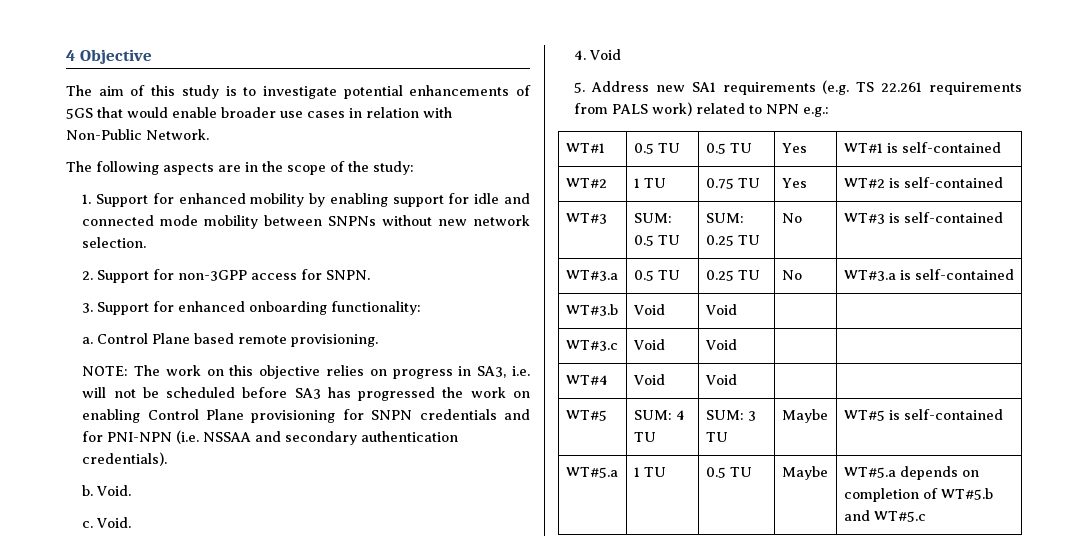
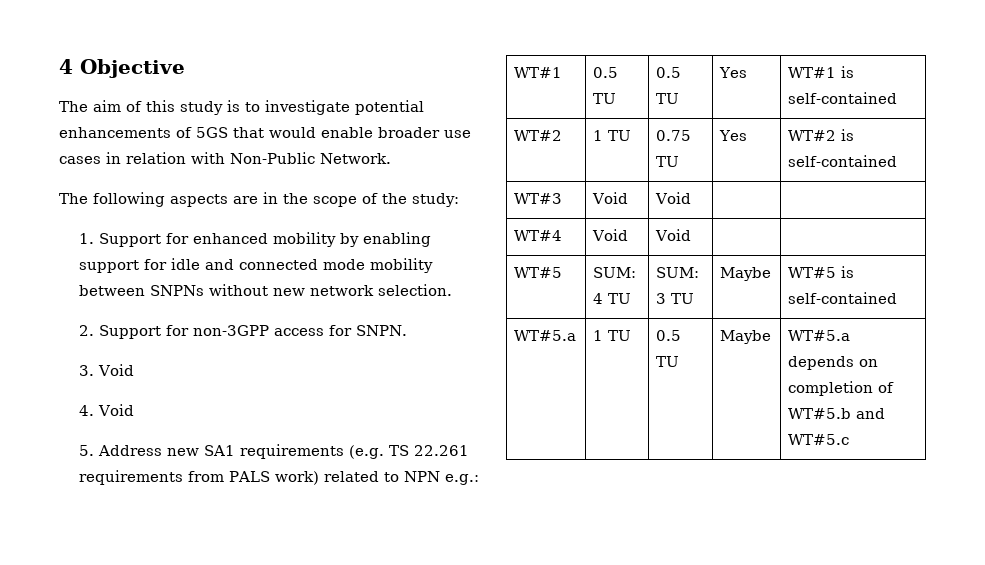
[97,301,422,315] [82,333,379,347] [82,365,530,379] [82,387,530,401] [82,409,530,423] [82,430,459,445] [82,452,168,466] [82,485,132,496] [82,517,132,528] Support for enhanced onboarding functionality: // a. Control Plane based remote provisioning. // NOTE: The work on this objective relies on progress in SA3, i.e. will not be scheduled before SA3 has progressed the work on enabling Control Plane provisioning for SNPN credentials and for PNI-NPN (i.e. NSSAA and secondary authentication credentials). // b. Void. // c. Void. -> [97,364,134,376] Void
[633,213,672,223] [633,235,680,246] [705,213,744,223] [705,235,760,246] [781,213,802,223] [843,212,1003,224] [565,270,618,281] [633,270,680,281] [705,270,760,281] [781,270,802,280] [843,269,1014,281] [565,304,618,316] [632,304,665,315] [704,304,737,315] [565,340,618,351] | SUM: 0.5 TU | SUM: 0.25 TU | No | WT#3 is self-contained // WT#3.a | 0.5 TU | 0.25 TU | No | WT#3.a is self-contained // WT#3.b | Void | Void | | // WT#3.c -> (563, 198) none

